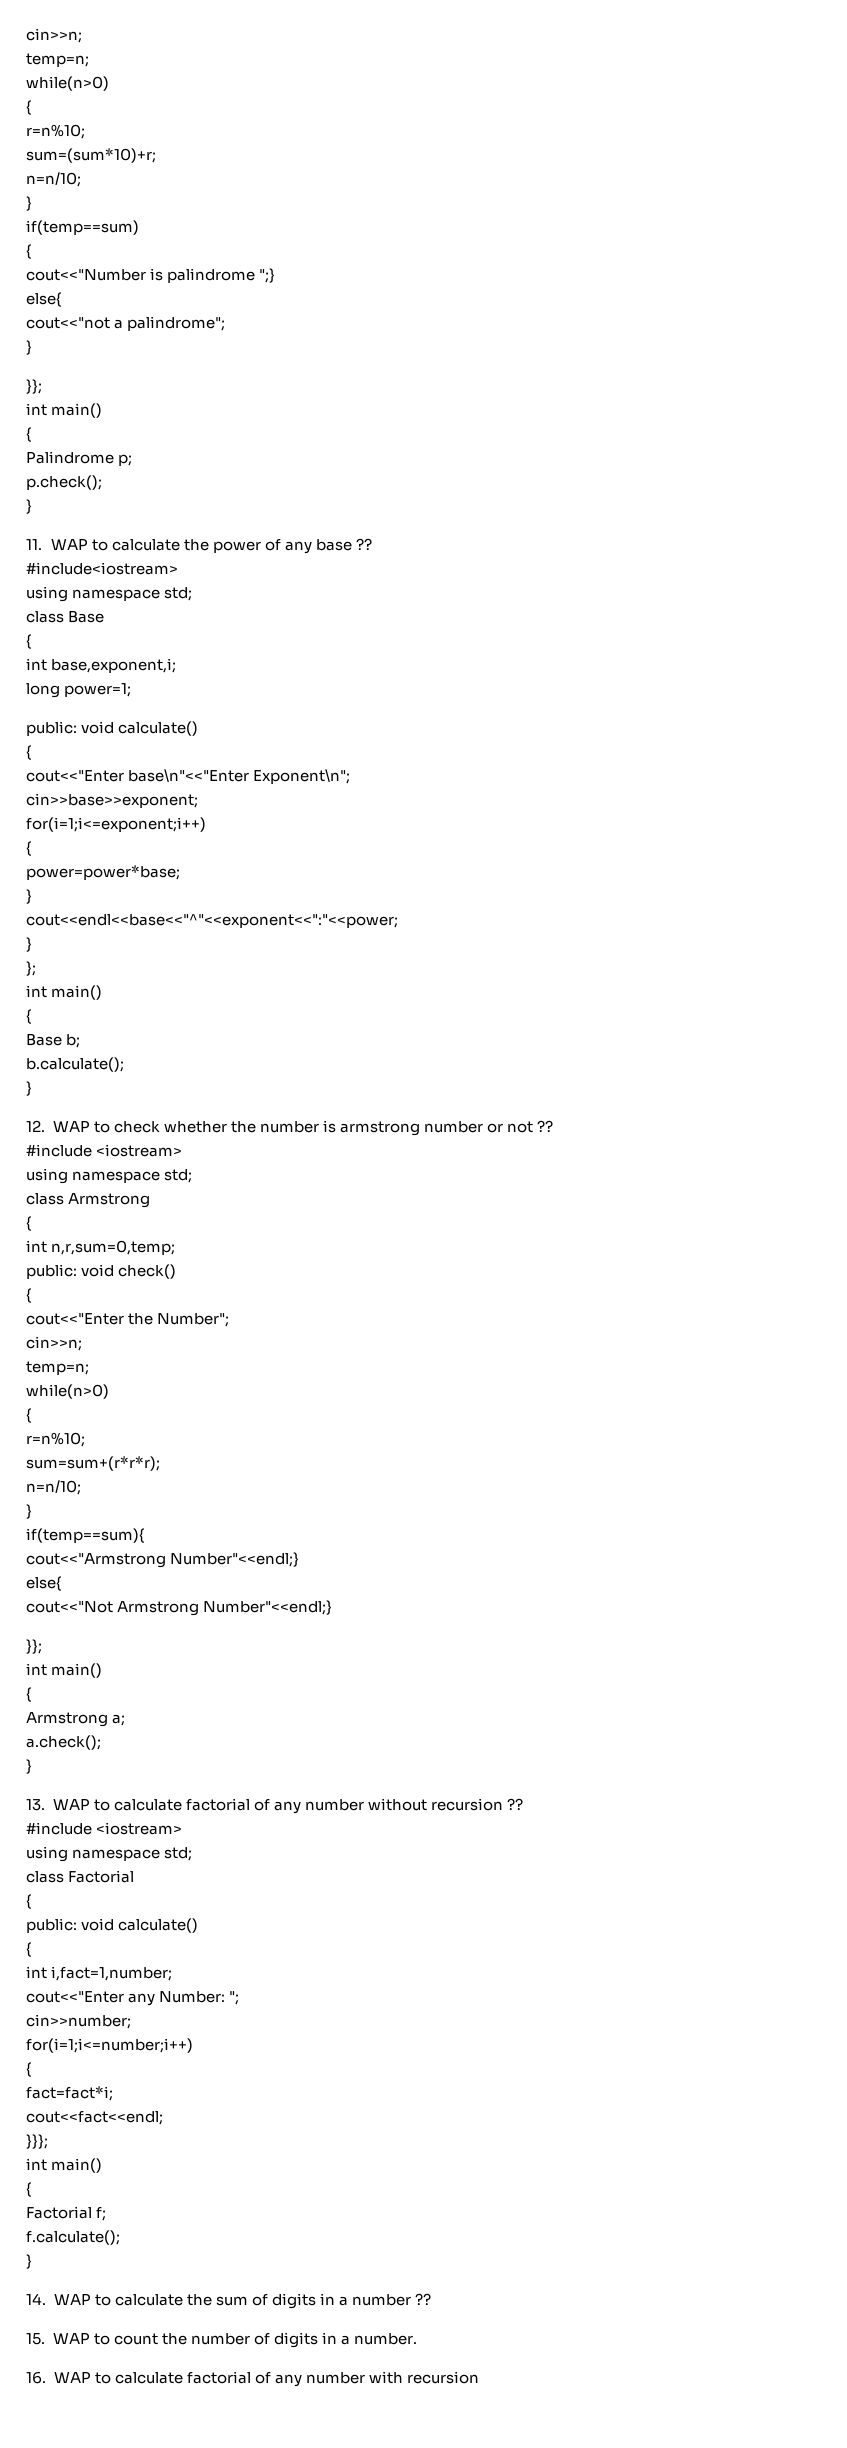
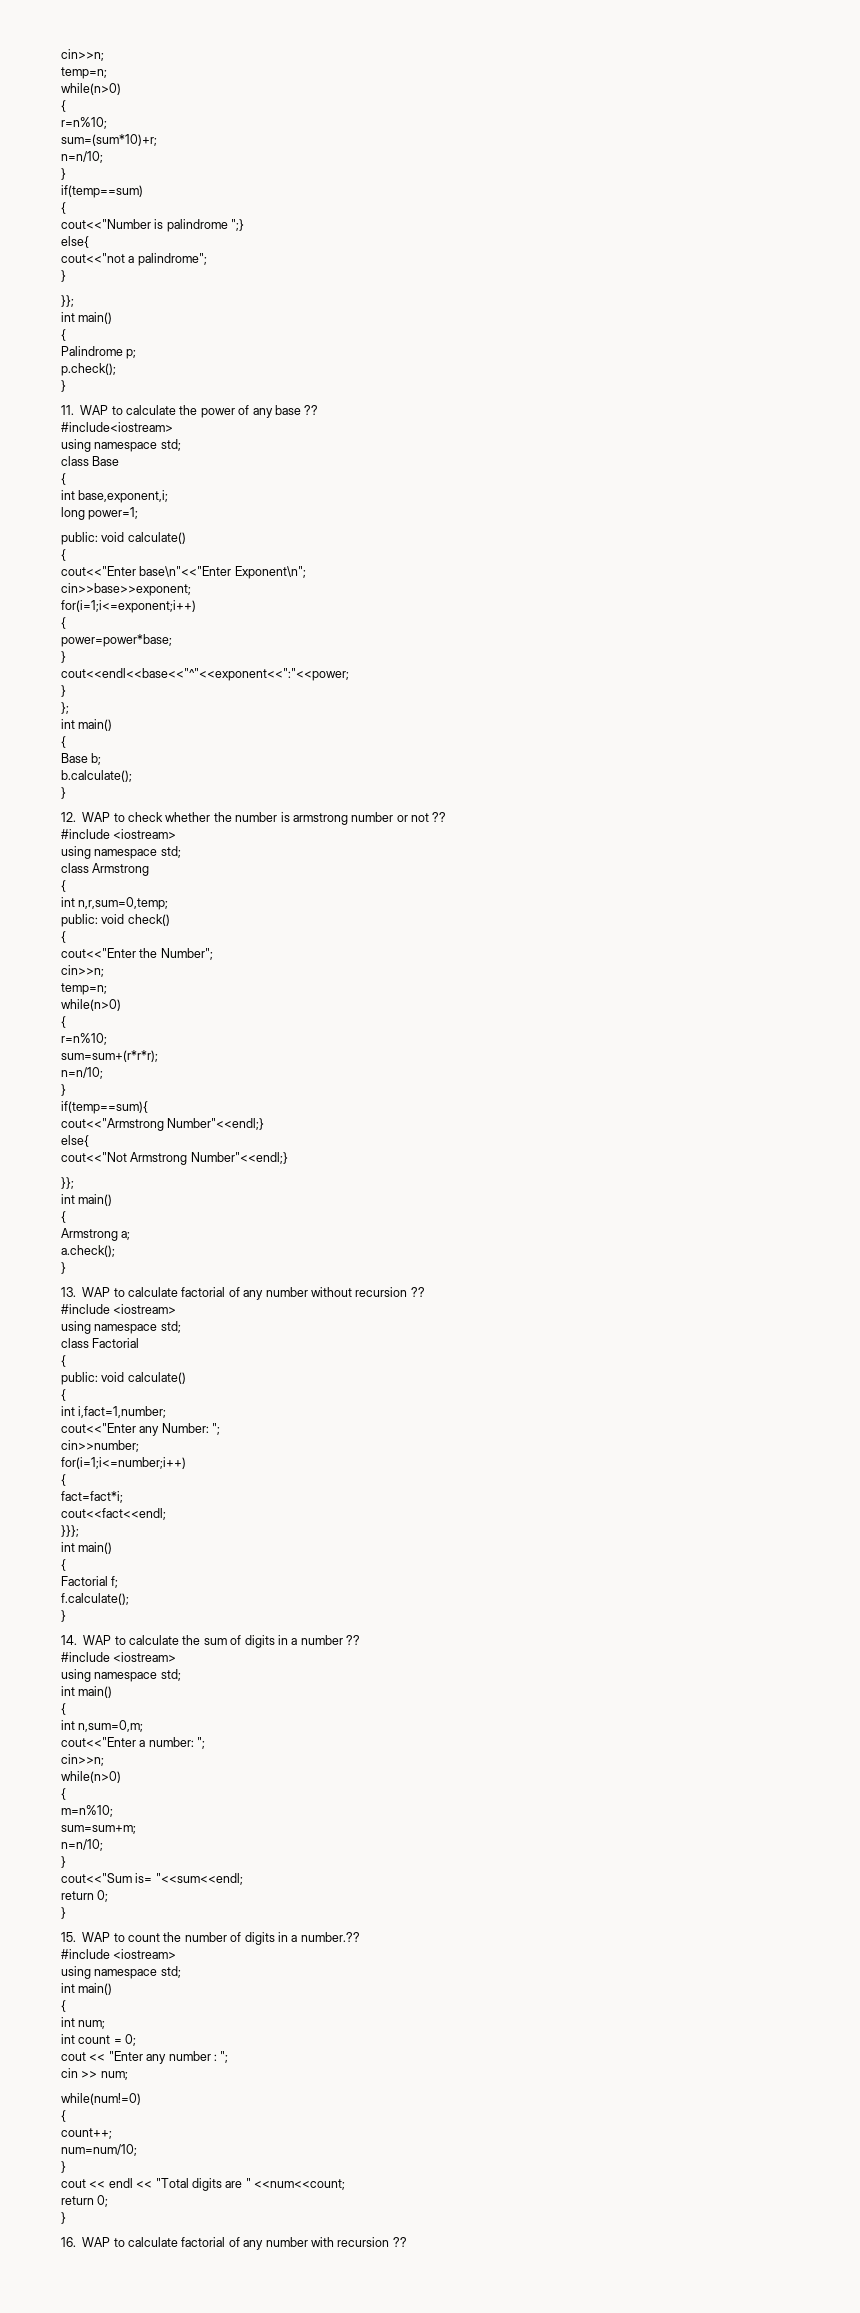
(432, 2299) none -> [61,1652,177,1662] [61,1669,181,1682] [61,1686,113,1698] [61,1703,66,1715] [61,1720,144,1732] [61,1737,206,1749] [61,1754,104,1766] [61,1771,121,1783] [61,1788,66,1800] [61,1805,113,1817] [61,1825,136,1834] [61,1839,103,1851] [61,1856,66,1868] [61,1873,243,1885] [61,1890,109,1902] [61,1907,66,1919] // #include <iostream> // using namespace std; // int main() // { // int n,sum=0,m; // cout<<"Enter a number: "; // cin>>n; // while(n>0) // { // m=n%10; // sum=sum+m; // n=n/10; // } // cout<<"Sum is= "<<sum<<endl; // return 0; // }
[353,2333,417,2345] number. -> [300,1932,360,1942] [61,1949,177,1959] [61,1966,181,1979] [61,1983,113,1995] [61,2000,66,2012] [61,2017,106,2029] [61,2034,137,2046] [61,2051,229,2064] [61,2068,128,2080] [61,2093,141,2105] [61,2110,66,2122] [61,2128,112,2139] [61,2144,137,2156] [61,2161,66,2173] [61,2178,345,2191] [61,2195,109,2207] [61,2212,66,2224] number.?? // #include <iostream> // using namespace std; // int main() // { // int num; // int count = 0; // cout << "Enter any number : "; // cin >> num; // while(num!=0) // { // count++; // num=num/10; // } // cout << endl << "Total digits are " <<num<<count; // return 0; // }
(479, 2377) none -> [392,2237,407,2247] ??

